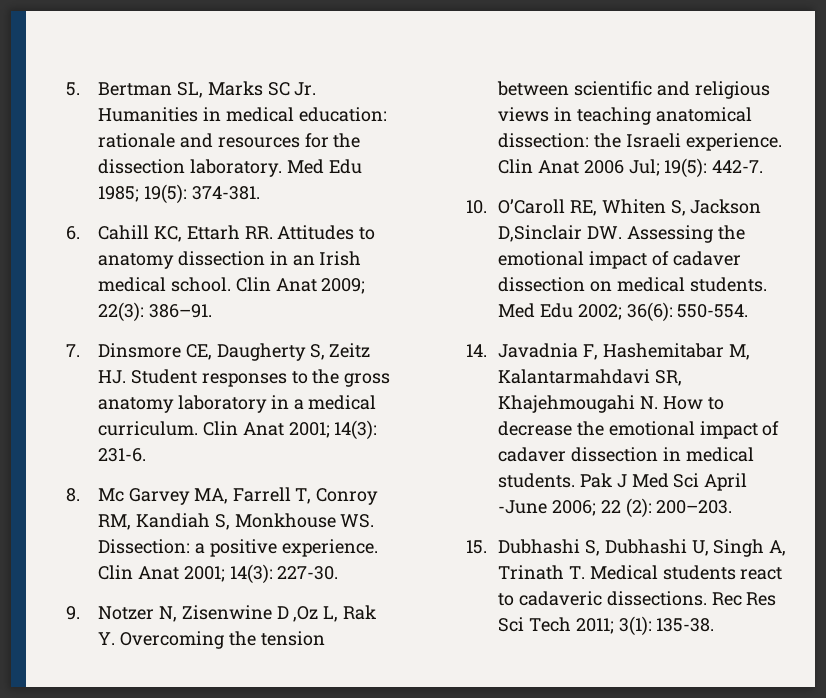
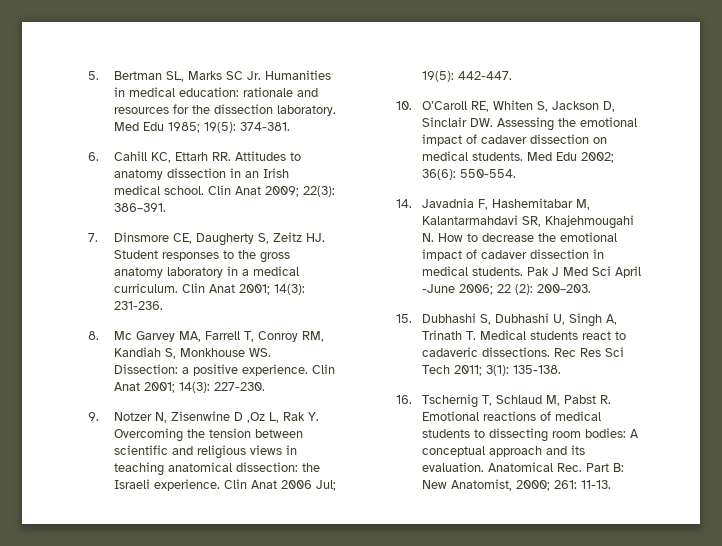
[148,304,212,318] 386–91. -> [113,203,166,212] 386–391.
[97,448,146,462] 231-6. -> [113,301,163,310] 231-236.
[277,566,339,580] 227-30. -> [213,382,265,391] 227-230.
[712,160,764,173] 442-7. -> [457,71,512,80] 442-447.
[497,225,582,242] D,Sinclair -> [602,101,615,112] [421,117,467,127] D, Sinclair
[656,618,715,632] 135-38. -> [512,365,561,374] [395,394,611,408] [421,411,601,421] [421,428,639,442] [421,445,585,457] [421,462,624,472] [421,479,611,491] 135-138. // 16. Tschernig T, Schlaud M, Pabst R. Emotional reactions of medical students to dissecting room bodies: A conceptual approach and its evaluation. Anatomical Rec. Part B: New Anatomist, 2000; 261: 11-13.

